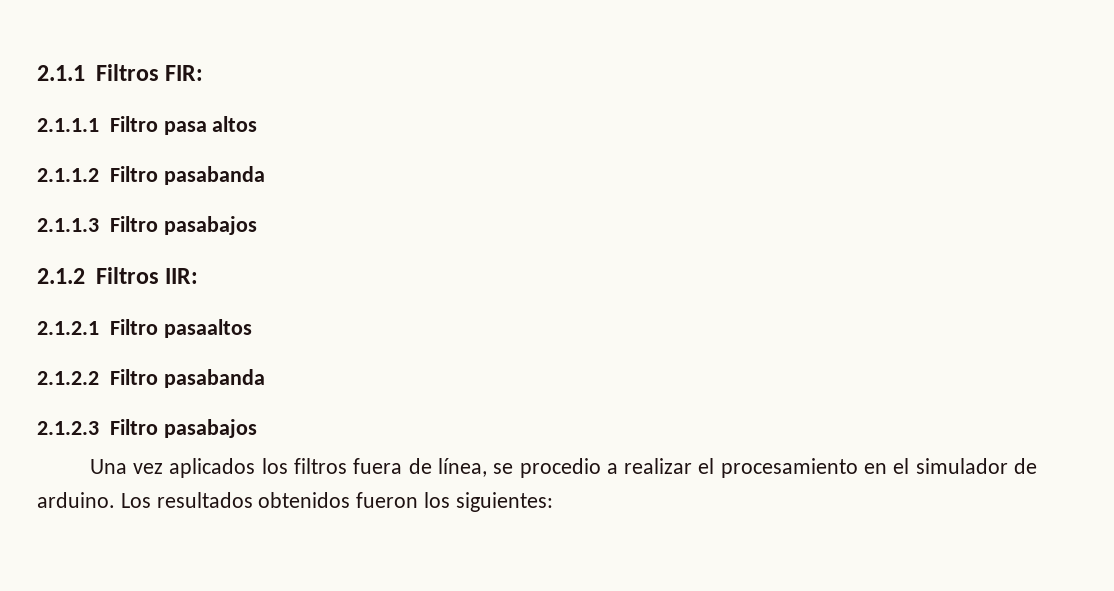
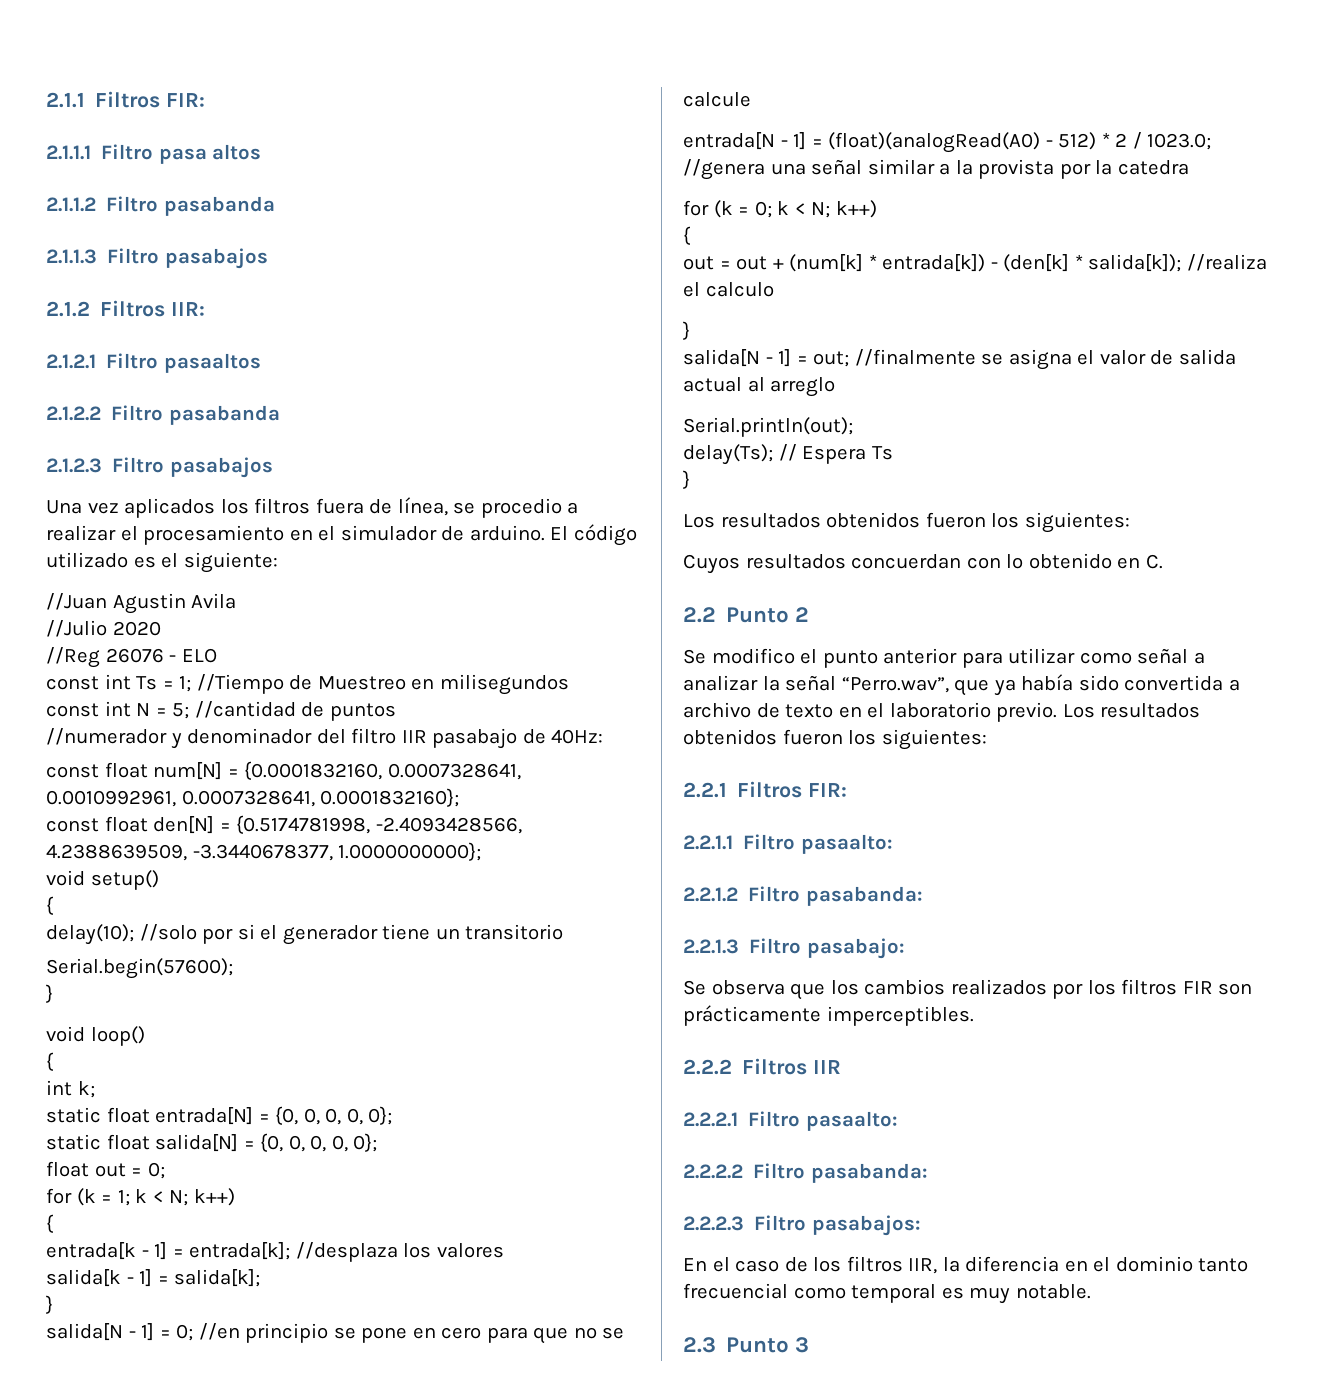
[120,492,553,512] Los resultados obtenidos fueron los siguientes: -> [550,524,637,546] [46,552,278,573] [46,593,237,614] [46,620,161,637] [46,647,217,668] [46,674,569,695] [46,701,396,721] [46,728,604,749] [46,761,521,780] [46,788,460,807] [46,815,522,834] [46,842,482,861] [46,870,159,890] [46,896,53,915] [46,924,564,945] [46,958,233,979] [46,984,53,1003] [46,1026,145,1046] [46,1052,53,1071] [46,1080,95,1098] [46,1106,393,1125] [46,1133,378,1152] [46,1161,165,1179] [46,1188,235,1206] [46,1214,53,1233] [46,1242,504,1262] [46,1269,261,1287] [46,1295,53,1314] [46,1323,625,1344] [683,92,751,107] [683,132,1212,153] [683,159,1189,180] [683,200,877,218] [683,226,690,245] [683,254,1267,272] [683,282,774,297] [683,321,690,340] [683,349,1236,370] [683,377,836,397] [683,417,853,437] [683,444,893,465] [683,470,690,489] [683,512,1130,533] [683,553,1163,574] [683,607,810,623] [683,648,1205,668] [683,674,1240,696] [683,702,1201,722] [683,729,987,750] [683,781,848,798] [683,834,893,854] [683,886,923,906] [683,938,905,959] [683,979,1253,1000] [683,1005,974,1026] [683,1058,842,1075] [683,1111,898,1131] [683,1163,928,1183] [683,1215,921,1236] [683,1256,1249,1274] [683,1283,1091,1304] [683,1337,810,1353] El código utilizado es el siguiente: // //Juan Agustin Avila // //Julio 2020 // //Reg 26076 - ELO // const int Ts = 1; //Tiempo de Muestreo en milisegundos // const int N = 5; //cantidad de puntos // //numerador y denominador del filtro IIR pasabajo de 40Hz: // const float num[N] = {0.0001832160, 0.0007328641, 0.0010992961, 0.0007328641, 0.0001832160}; // const float den[N] = {0.5174781998, -2.4093428566, 4.2388639509, -3.3440678377, 1.0000000000}; // void setup() // { // delay(10); //solo por si el generador tiene un transitorio // Serial.begin(57600); // } // void loop() // { // int k; // static float entrada[N] = {0, 0, 0, 0, 0}; // static float salida[N] = {0, 0, 0, 0, 0}; // float out = 0; // for (k = 1; k < N; k++) // { // entrada[k - 1] = entrada[k]; //desplaza los valores // salida[k - 1] = salida[k]; // } // salida[N - 1] = 0; //en principio se pone en cero para que no se calcule // entrada[N - 1] = (float)(analogRead(A0) - 512) * 2 / 1023.0; //genera una señal similar a la provista por la catedra // for (k = 0; k < N; k++) // { // out = out + (num[k] * entrada[k]) - (den[k] * salida[k]); //realiza el calculo // } // salida[N - 1] = out; //finalmente se asigna el valor de salida actual al arreglo // Serial.println(out); // delay(Ts); // Espera Ts // } // Los resultados obtenidos fueron los siguientes: // Cuyos resultados concuerdan con lo obtenido en C. // 2.2 Punto 2 // Se modifico el punto anterior para utilizar como señal a analizar la señal “Perro.wav”, que ya había sido convertida a archivo de texto en el laboratorio previo. Los resultados obtenidos fueron los siguientes: // 2.2.1 Filtros FIR: // 2.2.1.1 Filtro pasaalto: // 2.2.1.2 Filtro pasabanda: // 2.2.1.3 Filtro pasabajo: // Se observa que los cambios realizados por los filtros FIR son prácticamente imperceptibles. // 2.2.2 Filtros IIR // 2.2.2.1 Filtro pasaalto: // 2.2.2.2 Filtro pasabanda: // 2.2.2.3 Filtro pasabajos: // En el caso de los filtros IIR, la diferencia en el dominio tanto frecuencial como temporal es muy notable. // 2.3 Punto 3

